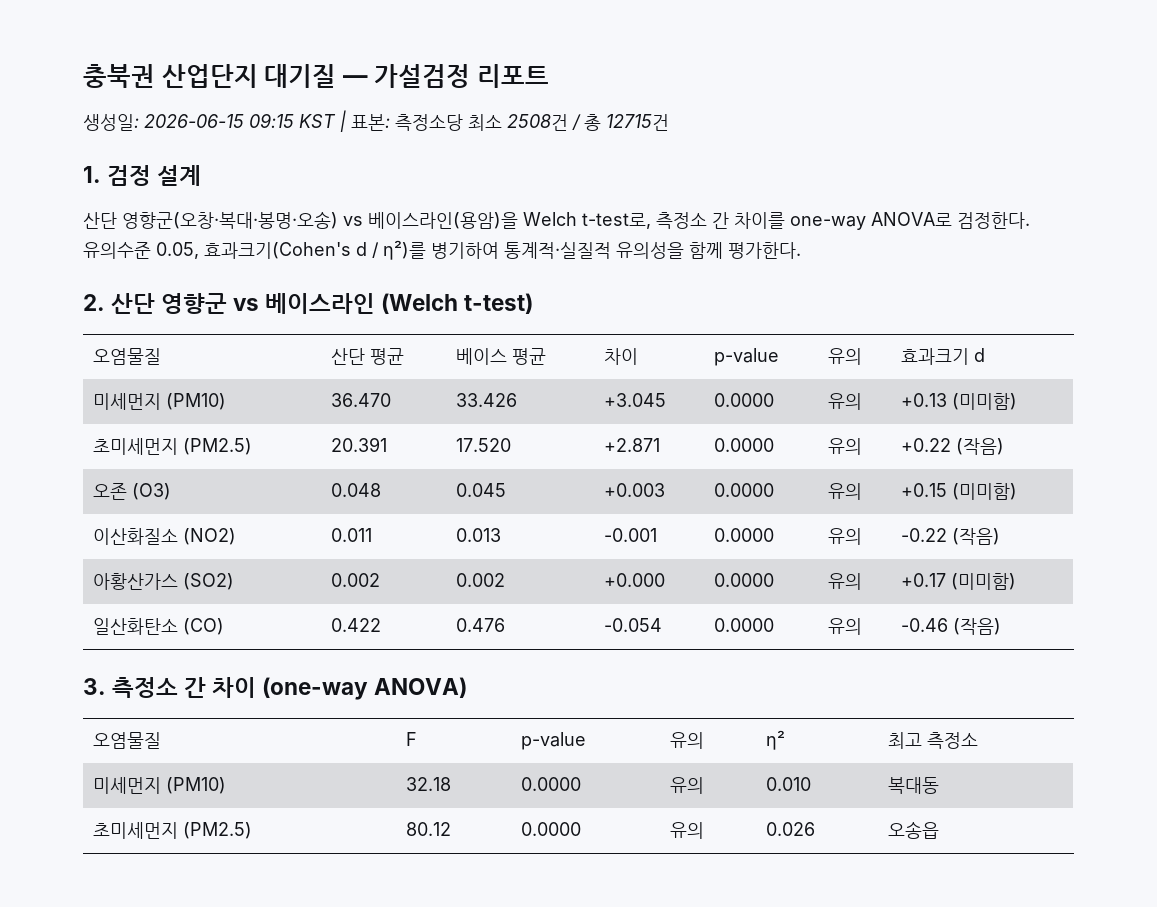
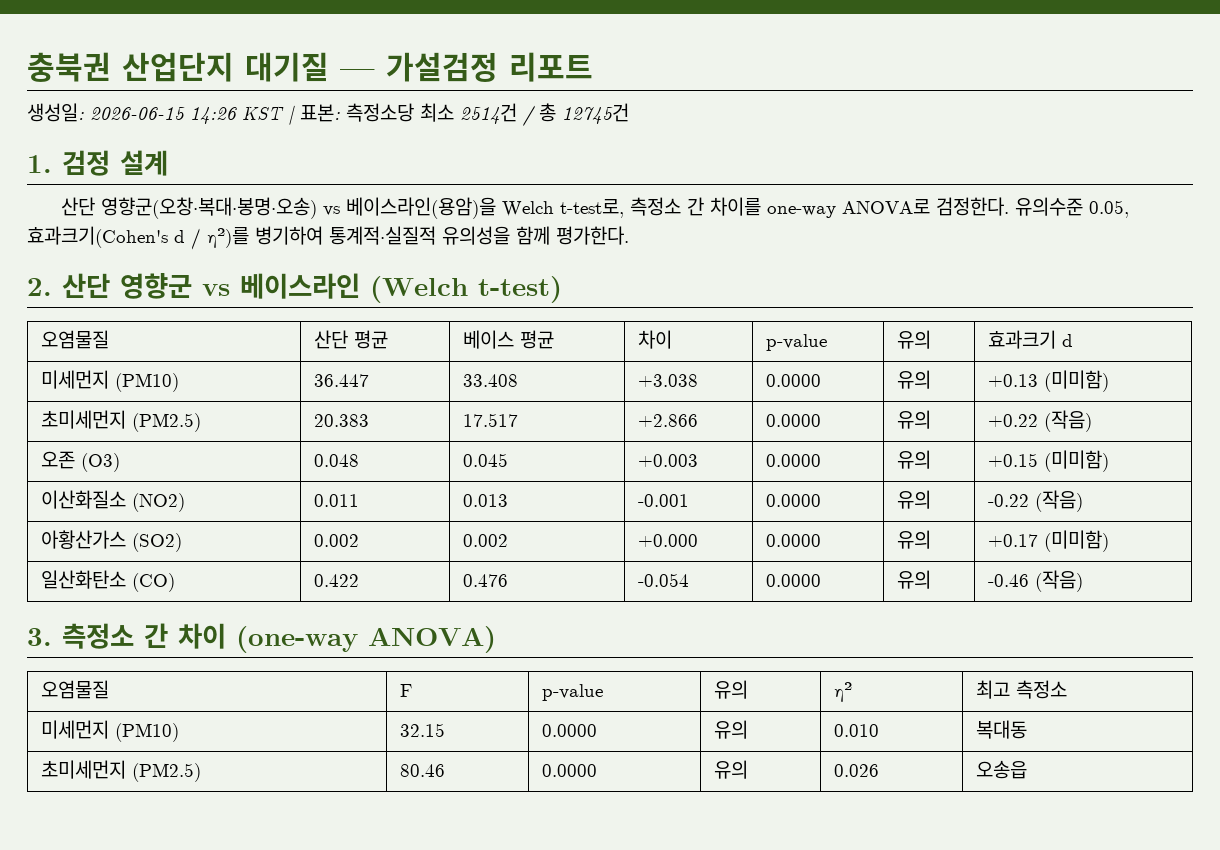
[249,113,294,128] 09:15 -> [190,107,237,124] 14:26
[507,114,568,131] 2508건 -> [460,103,517,124] 2514건
[606,114,669,131] 12715건 -> [562,103,629,124] 12745건
[331,393,392,407] [456,393,518,407] [604,393,667,407] 36.470 | 33.426 | +3.045 -> [314,374,370,387] [463,374,519,387] [638,374,699,387] 36.447 | 33.408 | +3.038
[331,437,388,452] [456,438,512,452] [604,438,661,452] 20.391 | 17.520 | +2.871 -> [314,414,370,427] [463,413,519,427] [638,414,699,427] 20.383 | 17.517 | +2.866
[406,777,452,791] 32.18 -> [400,723,446,737] 32.15
[406,822,452,836] 80.12 -> [400,764,446,777] 80.46

